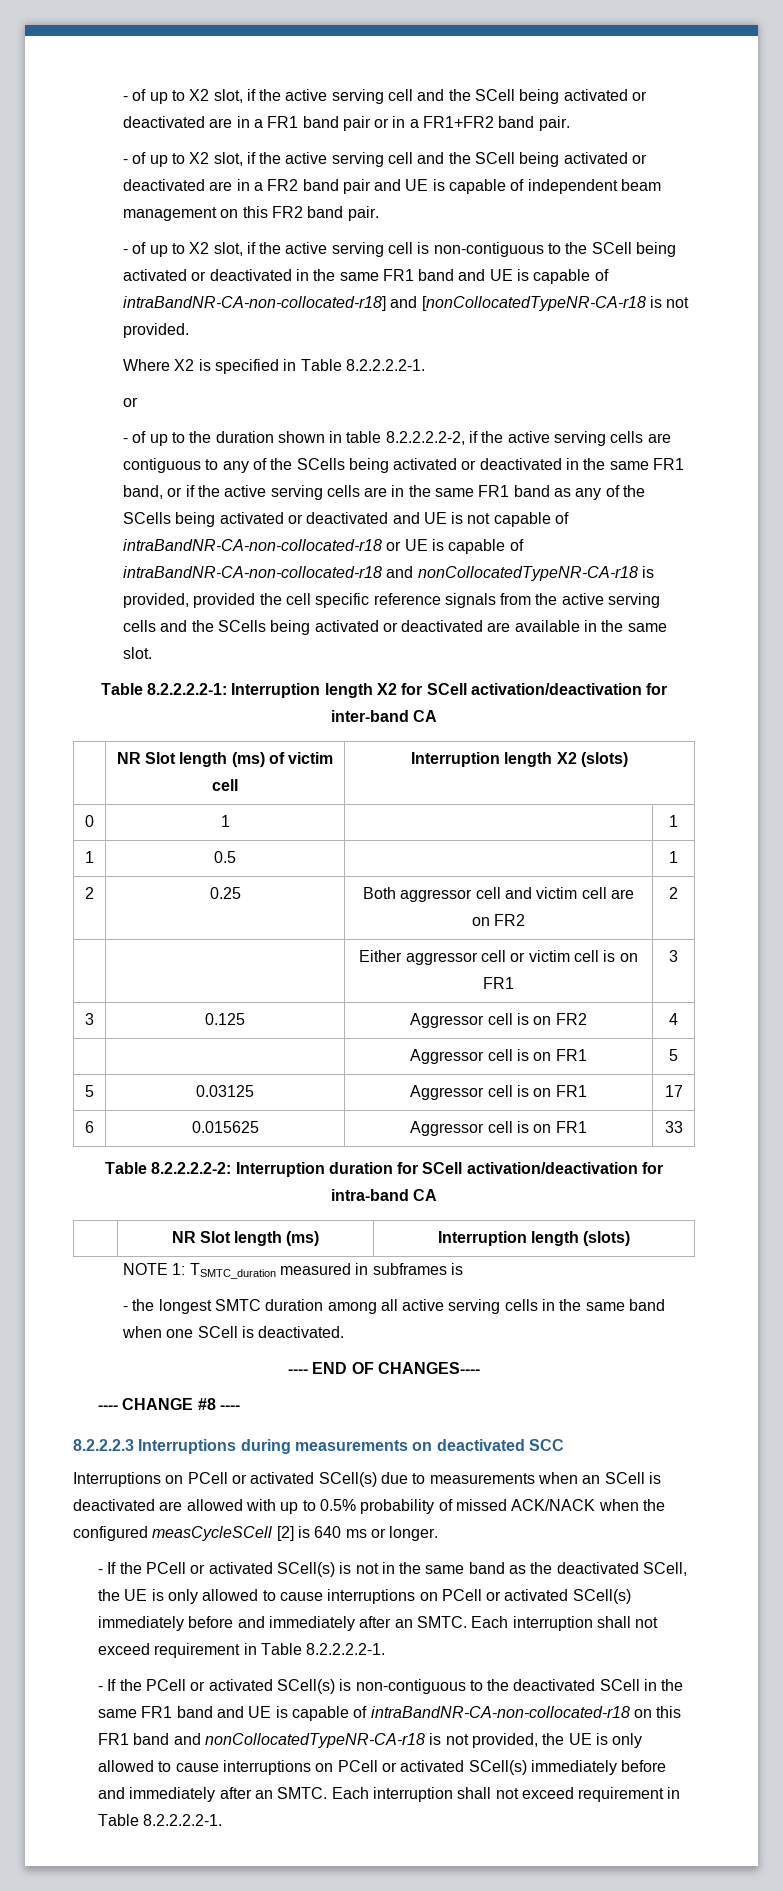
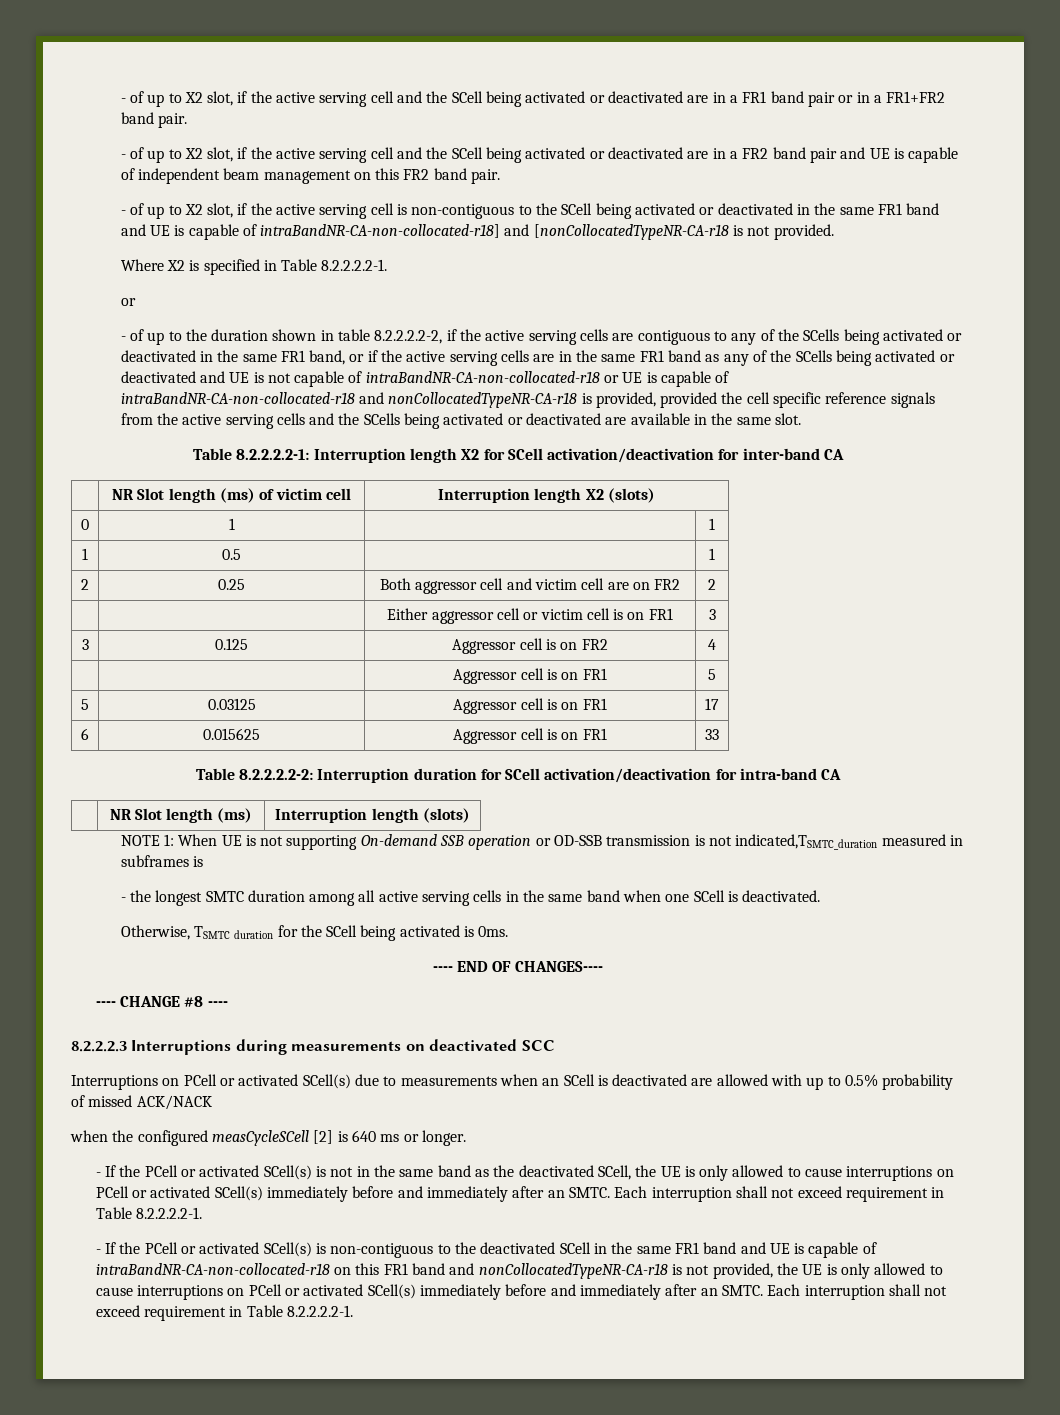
[189,1263,276,1279] TSMTC_duration -> [178,834,878,850] When UE is not supporting On-demand SSB operation or OD-SSB transmission is not indicated,TSMTC_duration
(345, 1332) none -> [120,925,509,941] // Otherwise, TSMTC duration for the SCell being activated is 0ms.
(596, 1505) none -> (212, 1102) //

